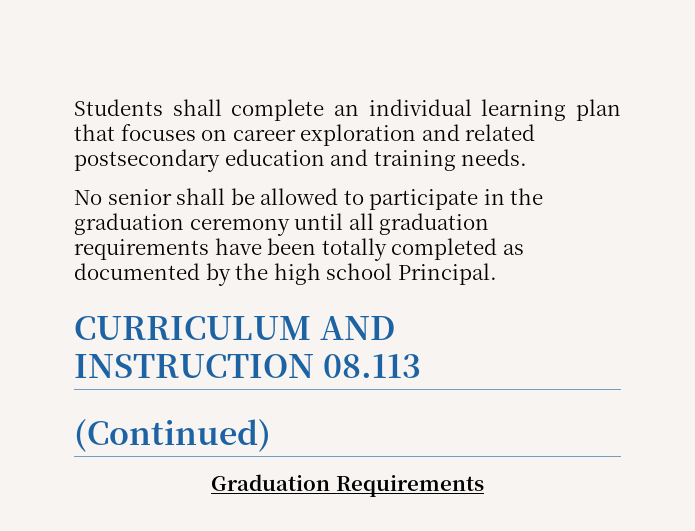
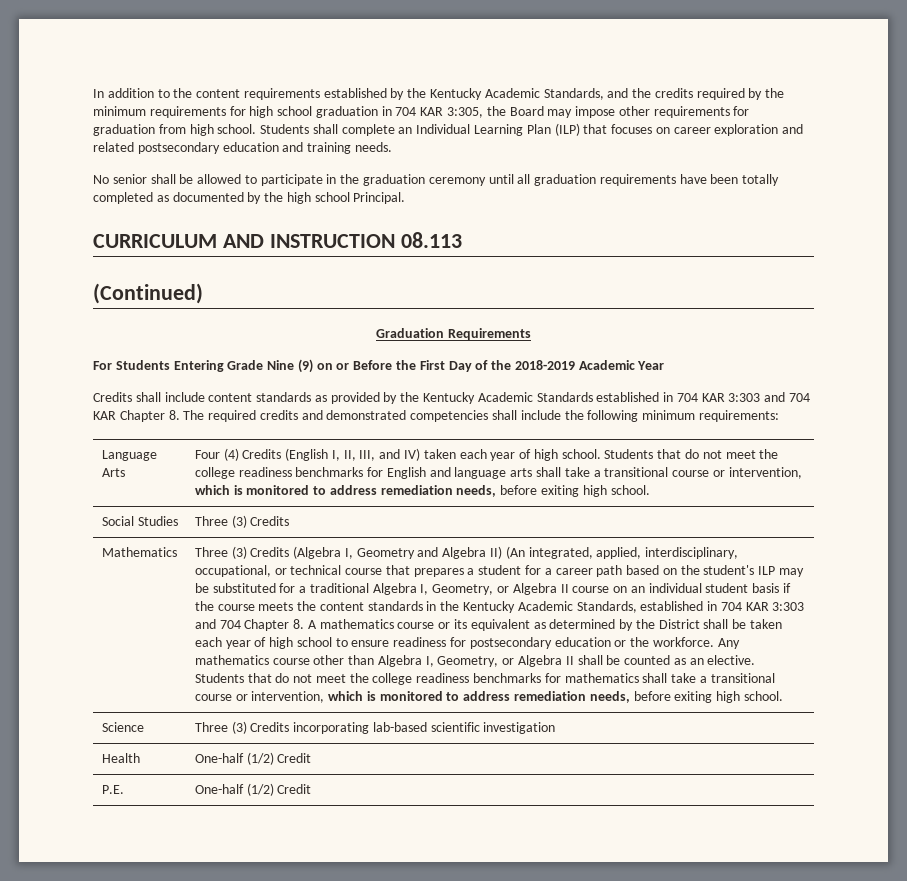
[74,99,621,121] Students shall complete an individual learning plan -> [93,88,785,100] [93,106,750,118] [93,123,580,136] In addition to the content requirements established by the Kentucky Academic Standards, and the credits required by the minimum requirements for high school graduation in 704 KAR 3:305, the Board may impose other requirements for graduation from high school. Students shall complete an Individual Learning Plan (ILP)
(484, 486) none -> [93,359,665,373] [93,392,811,404] [93,410,779,422] [101,450,157,461] [101,468,125,477] [194,448,779,461] [194,467,802,479] [194,485,650,497] [101,516,178,526] [194,515,290,528] [101,547,177,557] [194,546,739,559] [194,565,805,577] [194,583,792,595] [194,601,805,613] [194,619,783,631] [194,637,740,649] [194,655,756,667] [194,673,775,685] [194,691,783,703] [101,722,144,732] [194,721,556,734] [101,753,140,763] [194,752,312,765] [101,785,124,794] [194,783,312,796] // For Students Entering Grade Nine (9) on or Before the First Day of the 2018-2019 Academic Year // Credits shall include content standards as provided by the Kentucky Academic Standards established in 704 KAR 3:303 and 704 KAR Chapter 8. The required credits and demonstrated competencies shall include the following minimum requirements: // Language Arts | Four (4) Credits (English I, II, III, and IV) taken each year of high school. Students that do not meet the college readiness benchmarks for English and language arts shall take a transitional course or intervention, which is monitored to address remediation needs, before exiting high school. // Social Studies | Three (3) Credits // Mathematics | Three (3) Credits (Algebra I, Geometry and Algebra II) (An integrated, applied, interdisciplinary, occupational, or technical course that prepares a student for a career path based on the student's ILP may be substituted for a traditional Algebra I, Geometry, or Algebra II course on an individual student basis if the course meets the content standards in the Kentucky Academic Standards, established in 704 KAR 3:303 and 704 Chapter 8. A mathematics course or its equivalent as determined by the District shall be taken each year of high school to ensure readiness for postsecondary education or the workforce. Any mathematics course other than Algebra I, Geometry, or Algebra II shall be counted as an elective. Students that do not meet the college readiness benchmarks for mathematics shall take a transitional course or intervention, which is monitored to address remediation needs, before exiting high school. // Science | Three (3) Credits incorporating lab-based scientific investigation // Health | One-half (1/2) Credit // P.E. | One-half (1/2) Credit

